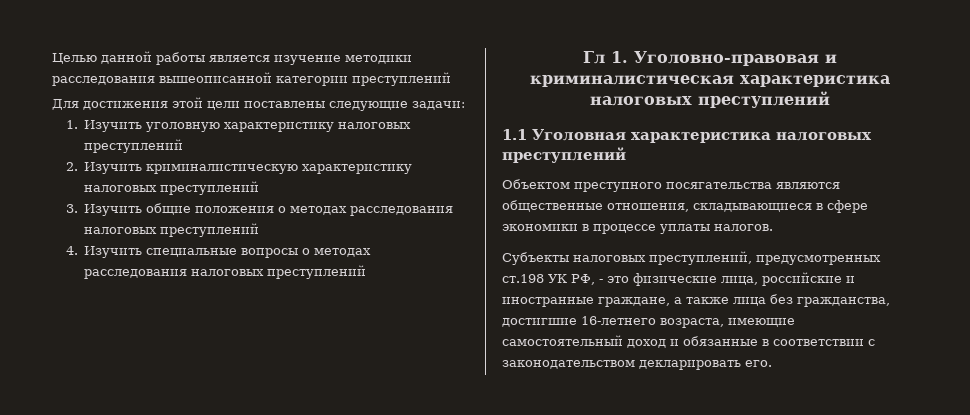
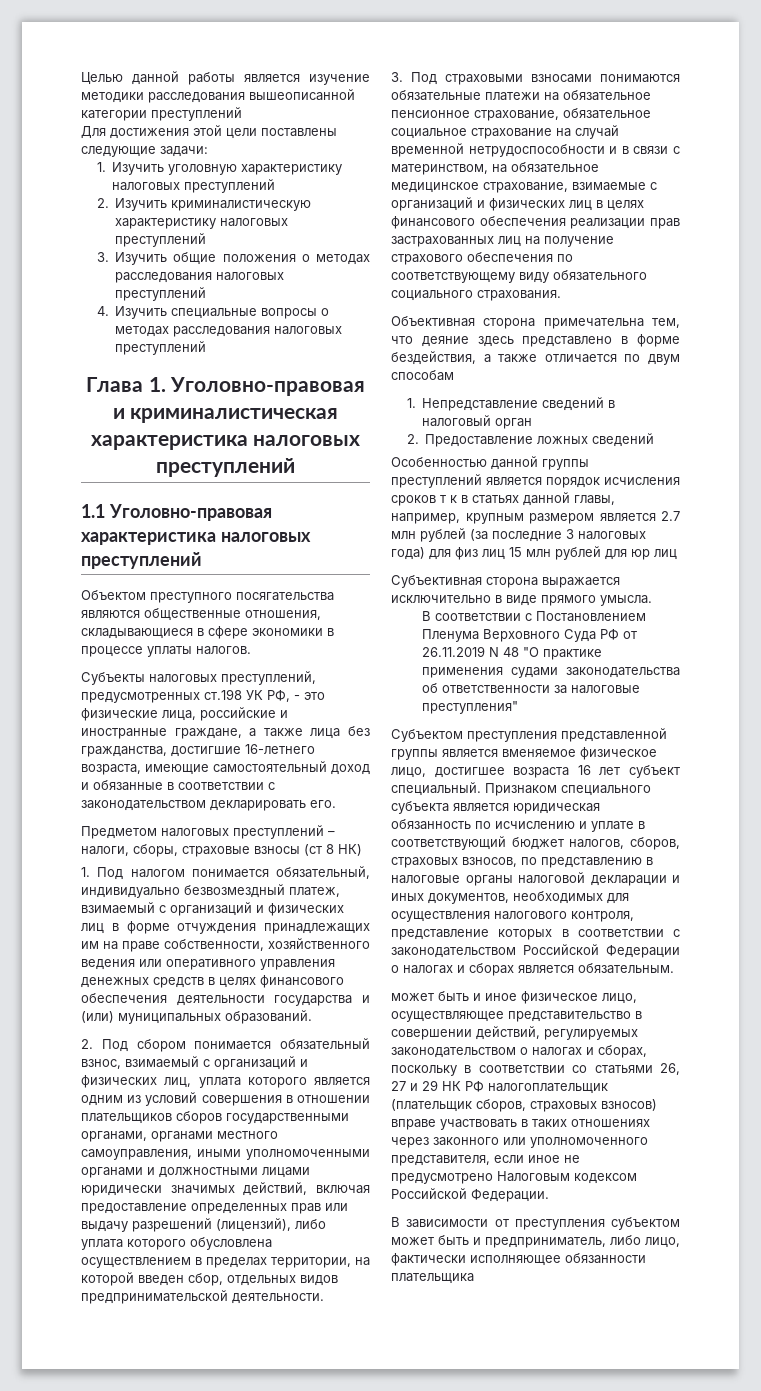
[583,51,605,64] Гл -> [85,377,143,392] Глава
[532,129,626,141] Уголовная -> [108,504,272,521] Уголовно-правовая
(772, 363) none -> [81,825,335,839] [81,844,362,857] [81,866,370,880] [81,884,340,898] [81,902,344,916] [81,921,370,934] [81,938,370,952] [81,959,335,970] [81,975,344,988] [81,993,371,1006] [81,1010,312,1024] [81,1038,370,1052] [81,1056,308,1070] [81,1075,370,1088] [81,1092,370,1106] [81,1111,349,1124] [81,1131,278,1142] [81,1149,370,1160] [81,1167,310,1178] [81,1182,370,1196] [81,1203,348,1214] [81,1218,326,1232] [81,1237,272,1250] [81,1257,370,1268] [81,1272,338,1286] [81,1290,324,1304] [391,72,680,85] [391,90,651,101] [391,108,651,121] [391,125,619,139] [391,143,680,157] [391,162,599,175] [391,182,657,193] [391,197,644,211] [391,216,680,229] [391,236,614,247] [391,252,573,265] [391,270,647,283] [391,290,561,301] [391,316,680,329] [391,334,680,347] [391,351,680,365] [391,370,454,381] [406,397,616,411] [422,415,533,429] [406,433,655,447] [391,456,589,470] [391,474,680,488] [391,492,615,506] [391,511,680,524] [391,528,646,542] [391,546,677,560] [391,575,620,588] [391,595,652,606] [422,611,647,622] [422,629,638,642] [422,646,603,660] [422,667,680,678] [422,683,641,694] [422,701,519,714] [391,728,667,742] [391,747,657,760] [391,765,680,778] [391,782,651,796] [391,801,600,814] [391,819,645,832] [391,836,680,850] [391,857,653,868] [391,872,680,886] [391,891,629,904] [391,911,634,922] [391,929,680,940] [391,944,680,958] [391,963,674,976] [391,991,637,1004] [391,1011,642,1022] [391,1026,638,1040] [391,1045,647,1058] [391,1063,680,1076] [391,1080,608,1094] [391,1099,657,1112] [391,1119,650,1130] [391,1137,648,1148] [391,1155,580,1166] [391,1171,637,1184] [391,1188,549,1202] [391,1217,680,1230] [391,1235,680,1248] [391,1253,646,1266] [391,1273,474,1284] // Предметом налоговых преступлений – налоги, сборы, страховые взносы (ст 8 НК) // 1. Под налогом понимается обязательный, индивидуально безвозмездный платеж, взимаемый с организаций и физических лиц в форме отчуждения принадлежащих им на праве собственности, хозяйственного ведения или оперативного управления денежных средств в целях финансового обеспечения деятельности государства и (или) муниципальных образований. // 2. Под сбором понимается обязательный взнос, взимаемый с организаций и физических лиц, уплата которого является одним из условий совершения в отношении плательщиков сборов государственными органами, органами местного самоуправления, иными уполномоченными органами и должностными лицами юридически значимых действий, включая предоставление определенных прав или выдачу разрешений (лицензий), либо уплата которого обусловлена осуществлением в пределах территории, на которой введен сбор, отдельных видов предпринимательской деятельности. // 3. Под страховыми взносами понимаются обязательные платежи на обязательное пенсионное страхование, обязательное социальное страхование на случай временной нетрудоспособности и в связи с материнством, на обязательное медицинское страхование, взимаемые с организаций и физических лиц в целях финансового обеспечения реализации прав застрахованных лиц на получение страхового обеспечения по соответствующему виду обязательного социального страхования. // Объективная сторона примечательна тем, что деяние здесь представлено в форме бездействия, а также отличается по двум способам // 1. Непредставление сведений в налоговый орган // 2. Предоставление ложных сведений // Особенностью данной группы преступлений является порядок исчисления сроков т к в статьях данной главы, например, крупным размером является 2.7 млн рублей (за последние 3 налоговых года) для физ лиц 15 млн рублей для юр лиц // Субъективная сторона выражается исключительно в виде прямого умысла. // В соответствии с Постановлением Пленума Верховного Суда РФ от 26.11.2019 N 48 "О практике применения судами законодательства об ответственности за налоговые преступления" // Субъектом преступления представленной группы является вменяемое физическое лицо, достигшее возраста 16 лет субъект специальный. Признаком специального субъекта является юридическая обязанность по исчислению и уплате в соответствующий бюджет налогов, сборов, страховых взносов, по представлению в налоговые органы налоговой декларации и иных документов, необходимых для осуществления налогового контроля, представление которых в соответствии с законодательством Российской Федерации о налогах и сборах является обязательным. // может быть и иное физическое лицо, осуществляющее представительство в совершении действий, регулируемых законодательством о налогах и сборах, поскольку в соответствии со статьями 26, 27 и 29 НК РФ налогоплательщик (плательщик сборов, страховых взносов) вправе участвовать в таких отношениях через законного или уполномоченного представителя, если иное не предусмотрено Налоговым кодексом Российской Федерации. // В зависимости от преступления субъектом может быть и предприниматель, либо лицо, фактически исполняющее обязанности плательщика

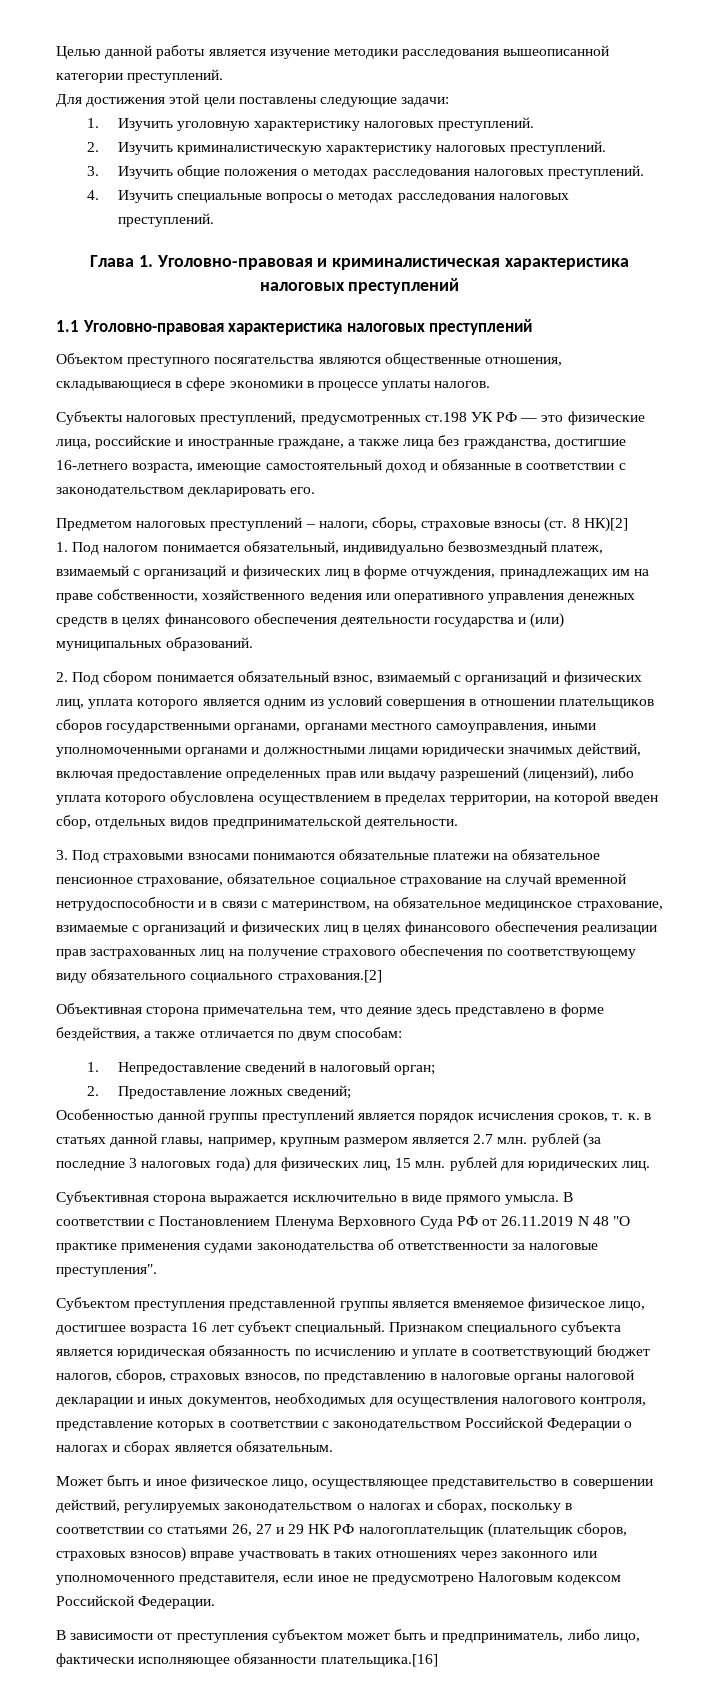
[151,107,242,121] преступлений -> [127,69,224,83] преступлений.
[184,179,276,193] преступлений -> [438,117,535,131] преступлений.
[115,233,207,247] преступлений -> [510,141,607,155] преступлений.
[115,287,207,301] преступлений -> [547,165,644,179] преступлений.
[115,341,207,355] преступлений -> [117,213,214,227] преступлений.
[267,690,300,702] РФ, - -> [496,412,538,422] РФ —
[304,844,362,856] (ст 8 НК) -> [544,517,628,532] (ст. 8 НК)[2]
[177,923,257,934] отчуждения -> [411,569,496,579] отчуждения,
[477,290,561,301] страхования. -> [277,970,382,983] страхования.[2]
[391,370,454,381] [406,398,539,411] способам // 1. Непредставление -> [335,1027,403,1038] [86,1062,241,1075] способам: // 1. Непредоставление
[495,418,533,429] орган -> [394,1065,436,1075] орган;
[592,433,655,447] сведений -> [287,1085,352,1099] сведений;
[391,495,457,506] сроков т к -> [558,1113,640,1123] сроков, т. к.
[391,531,416,539] млн -> [497,1137,528,1144] млн.
[455,546,677,560] физ лиц 15 млн рублей для юр лиц -> [280,1157,651,1171] физических лиц, 15 млн. рублей для юридических лиц.
(652, 600) // -> (560, 1200) none
[422,701,519,714] преступления" -> [56,1264,157,1277] преступления".
[391,993,434,1001] может -> [56,1476,103,1486] Может
[391,1273,474,1284] плательщика -> [320,1654,438,1667] плательщика.[16]

